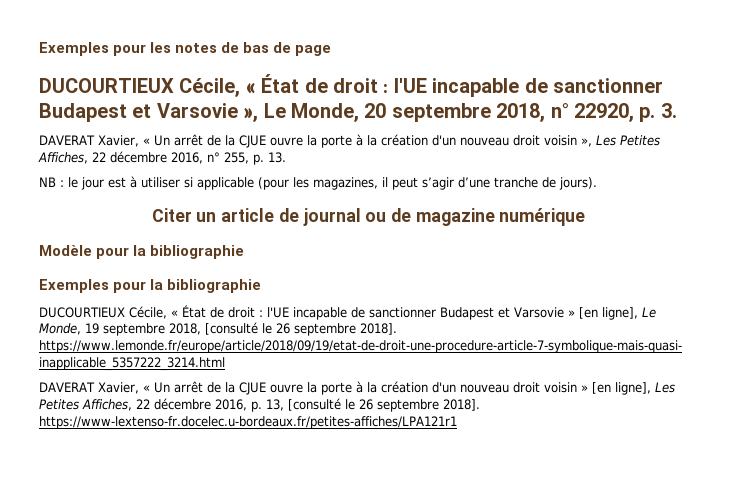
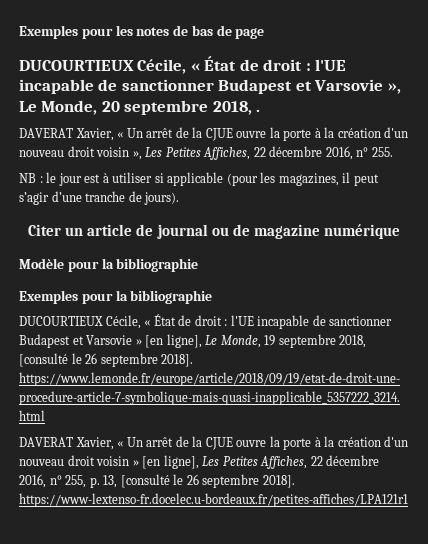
[550,103,677,122] n° 22920, p. 3. -> [256,109,261,112] .
[224,152,286,165] 255, p. 13. -> [371,147,393,157] 255.
(247, 405) none -> [49,475,87,488] n° 255,

